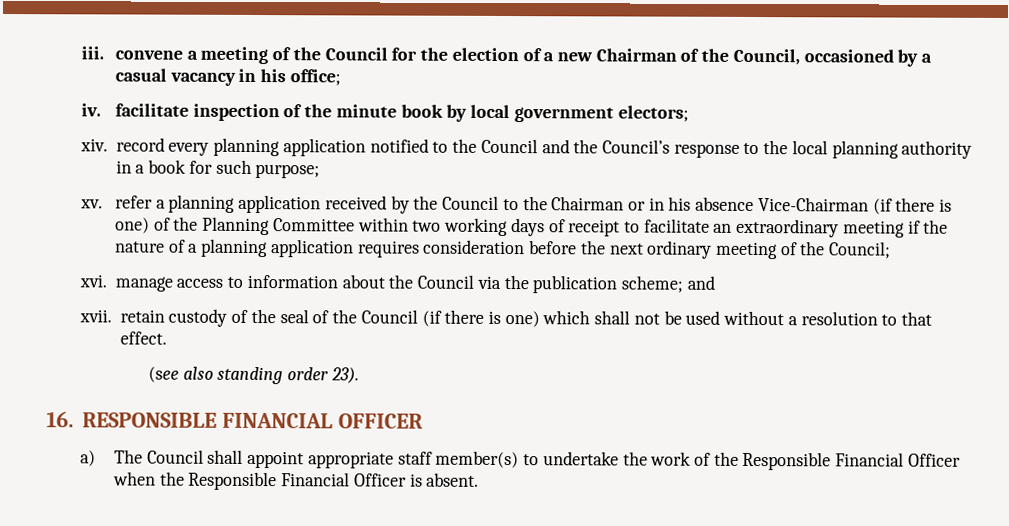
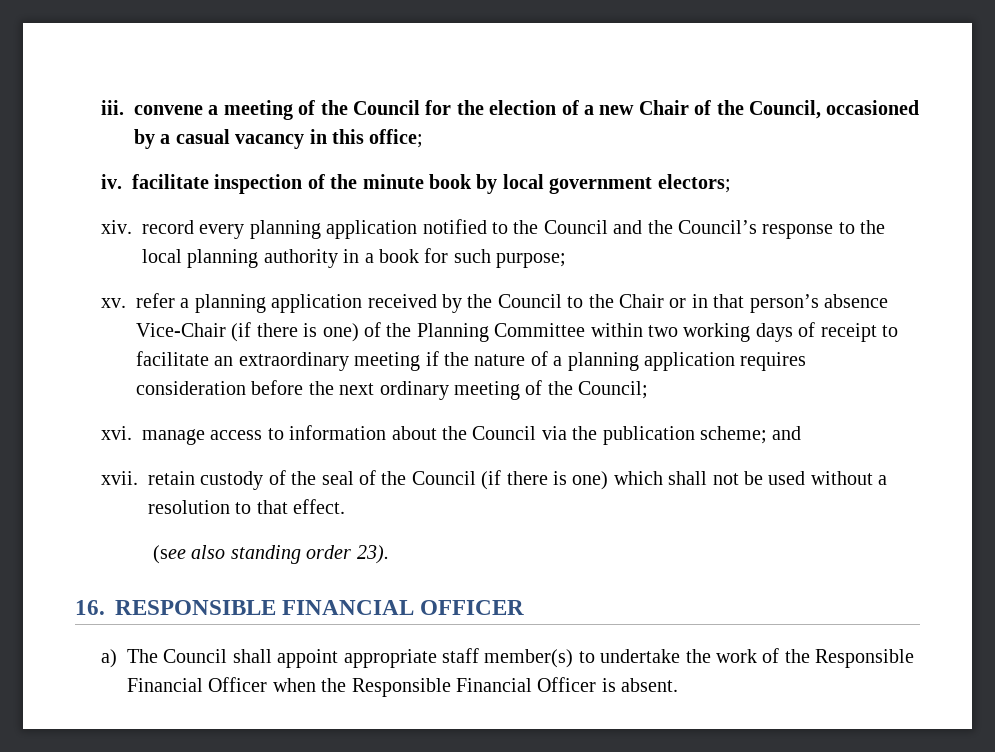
[595,48,677,62] Chairman -> [638,100,689,115] Chair
[260,69,287,83] his -> [332,129,365,144] this
[551,196,625,211] Chairman -> [619,294,665,308] Chair
[668,196,869,212] his absence Vice-Chairman -> [713,294,889,313] [136,323,227,337] that person’s absence Vice-Chair

